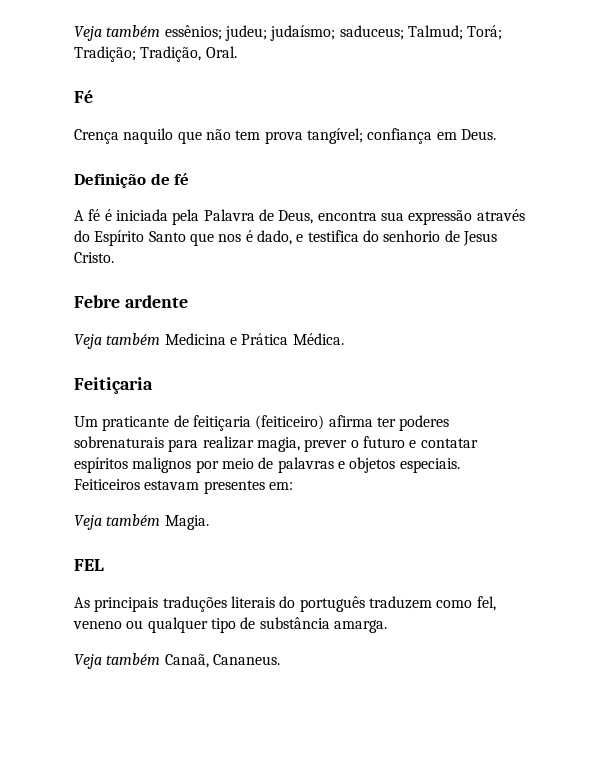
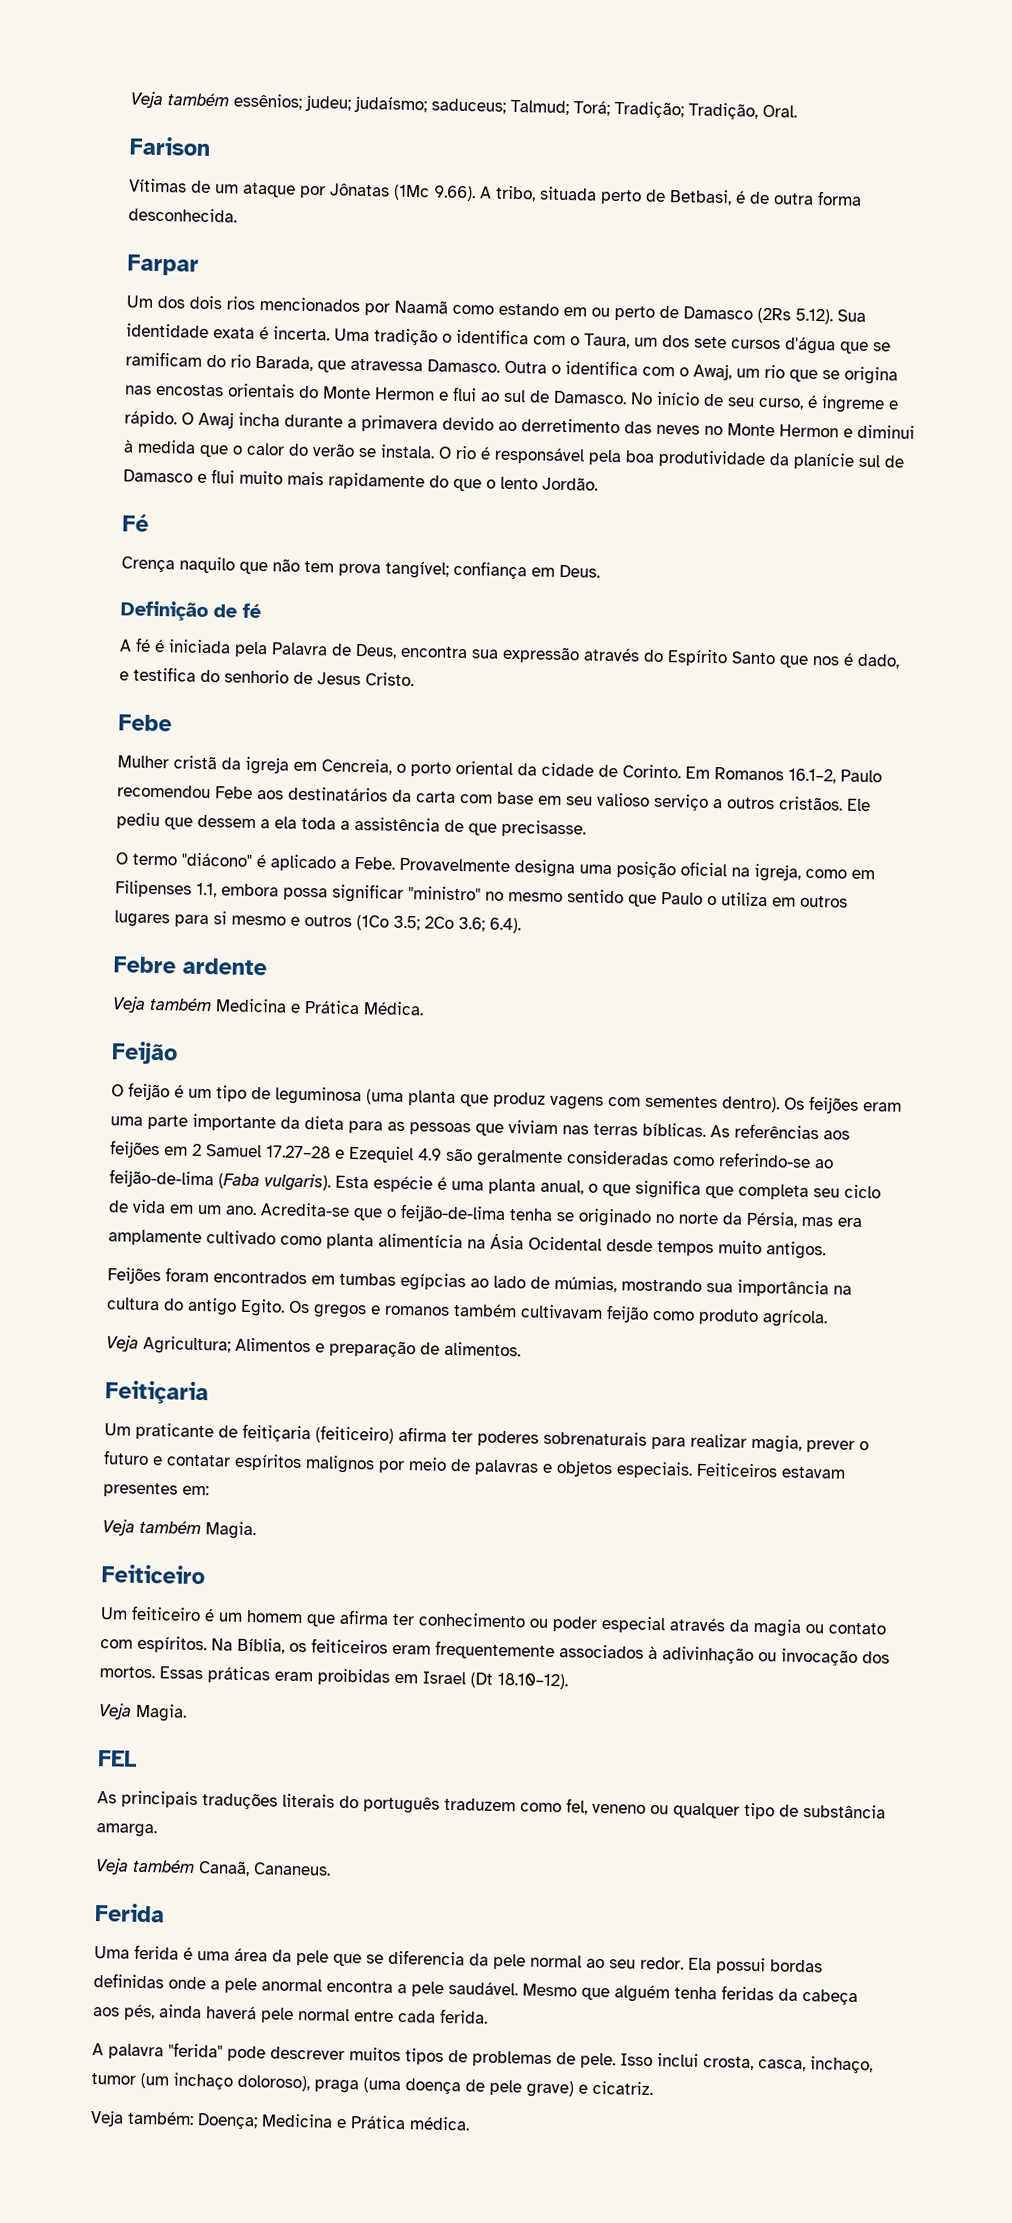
(237, 52) none -> [129,136,211,156] [129,178,862,206] [128,207,237,223] [127,254,199,276] [126,295,866,325] [126,323,891,355] [125,351,898,385] [125,383,899,414] [124,410,915,439] [123,439,905,470] [123,469,598,492] // Farison // Vítimas de um ataque por Jônatas (1Mc 9.66). A tribo, situada perto de Betbasi, é de outra forma desconhecida. // Farpar // Um dos dois rios mencionados por Naamã como estando em ou perto de Damasco (2Rs 5.12). Sua identidade exata é incerta. Uma tradição o identifica com o Taura, um dos sete cursos d'água que se ramificam do rio Barada, que atravessa Damasco. Outra o identifica com o Awaj, um rio que se origina nas encostas orientais do Monte Hermon e flui ao sul de Damasco. No início de seu curso, é íngreme e rápido. O Awaj incha durante a primavera devido ao derretimento das neves no Monte Hermon e diminui à medida que o calor do verão se instala. O rio é responsável pela boa produtividade da planície sul de Damasco e flui muito mais rapidamente do que o lento Jordão.
(114, 257) none -> [118,714,172,732] [117,755,882,784] [117,784,871,812] [116,812,586,838] [115,852,875,882] [115,880,848,908] [114,910,521,934] // Febe // Mulher cristã da igreja em Cencreia, o porto oriental da cidade de Corinto. Em Romanos 16.1–2, Paulo recomendou Febe aos destinatários da carta com base em seu valioso serviço a outros cristãos. Ele pediu que dessem a ela toda a assistência de que precisasse. // O termo "diácono" é aplicado a Febe. Provavelmente designa uma posição oficial na igreja, como em Filipenses 1.1, embora possa significar "ministro" no mesmo sentido que Paulo o utiliza em outros lugares para si mesmo e outros (1Co 3.5; 2Co 3.6; 6.4).
(344, 339) none -> [111,1041,178,1065] [111,1082,902,1114] [110,1113,850,1140] [110,1140,834,1169] [109,1169,881,1200] [108,1199,862,1228] [108,1229,826,1260] [107,1267,852,1298] [107,1297,828,1328] [106,1335,521,1358] // Feijão // O feijão é um tipo de leguminosa (uma planta que produz vagens com sementes dentro). Os feijões eram uma parte importante da dieta para as pessoas que viviam nas terras bíblicas. As referências aos feijões em 2 Samuel 17.27–28 e Ezequiel 4.9 são geralmente consideradas como referindo-se ao feijão-de-lima (Faba vulgaris). Esta espécie é uma planta anual, o que significa que completa seu ciclo de vida em um ano. Acredita-se que o feijão-de-lima tenha se originado no norte da Pérsia, mas era amplamente cultivado como planta alimentícia na Ásia Ocidental desde tempos muito antigos. // Feijões foram encontrados em tumbas egípcias ao lado de múmias, mostrando sua importância na cultura do antigo Egito. Os gregos e romanos também cultivavam feijão como produto agrícola. // Veja Agricultura; Alimentos e preparação de alimentos.
(209, 522) none -> [101,1564,205,1585] [100,1605,886,1637] [100,1635,890,1667] [99,1666,568,1690] [98,1703,187,1722] // Feiticeiro // Um feiticeiro é um homem que afirma ter conhecimento ou poder especial através da magia ou contato com espíritos. Na Bíblia, os feiticeiros eram frequentemente associados à adivinhação ou invocação dos mortos. Essas práticas eram proibidas em Israel (Dt 18.10–12). // Veja Magia.
(280, 659) none -> [94,1903,165,1923] [94,1944,823,1975] [93,1973,858,2006] [93,2003,488,2024] [92,2042,873,2074] [91,2072,653,2098] [90,2110,470,2131] // Ferida // Uma ferida é uma área da pele que se diferencia da pele normal ao seu redor. Ela possui bordas definidas onde a pele anormal encontra a pele saudável. Mesmo que alguém tenha feridas da cabeça aos pés, ainda haverá pele normal entre cada ferida. // A palavra "ferida" pode descrever muitos tipos de problemas de pele. Isso inclui crosta, casca, inchaço, tumor (um inchaço doloroso), praga (uma doença de pele grave) e cicatriz. // Veja também: Doença; Medicina e Prática médica.

